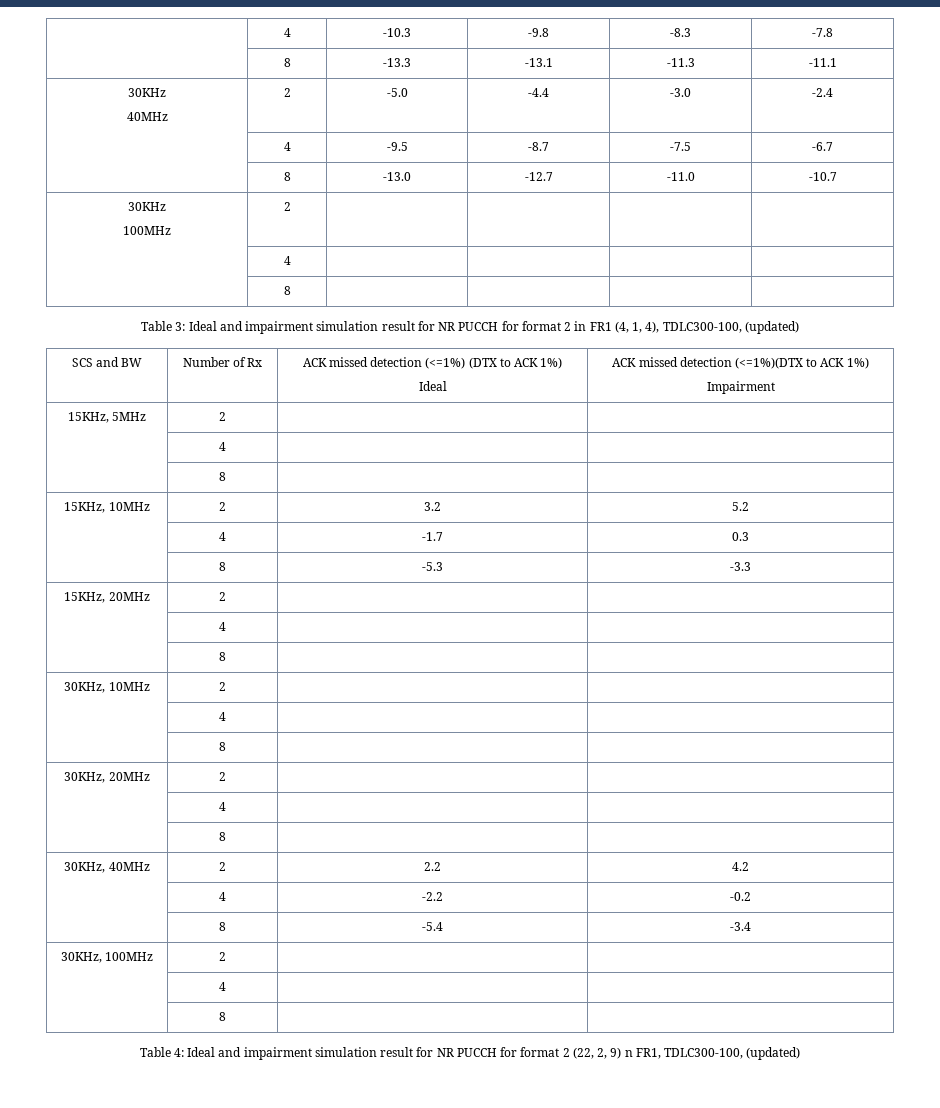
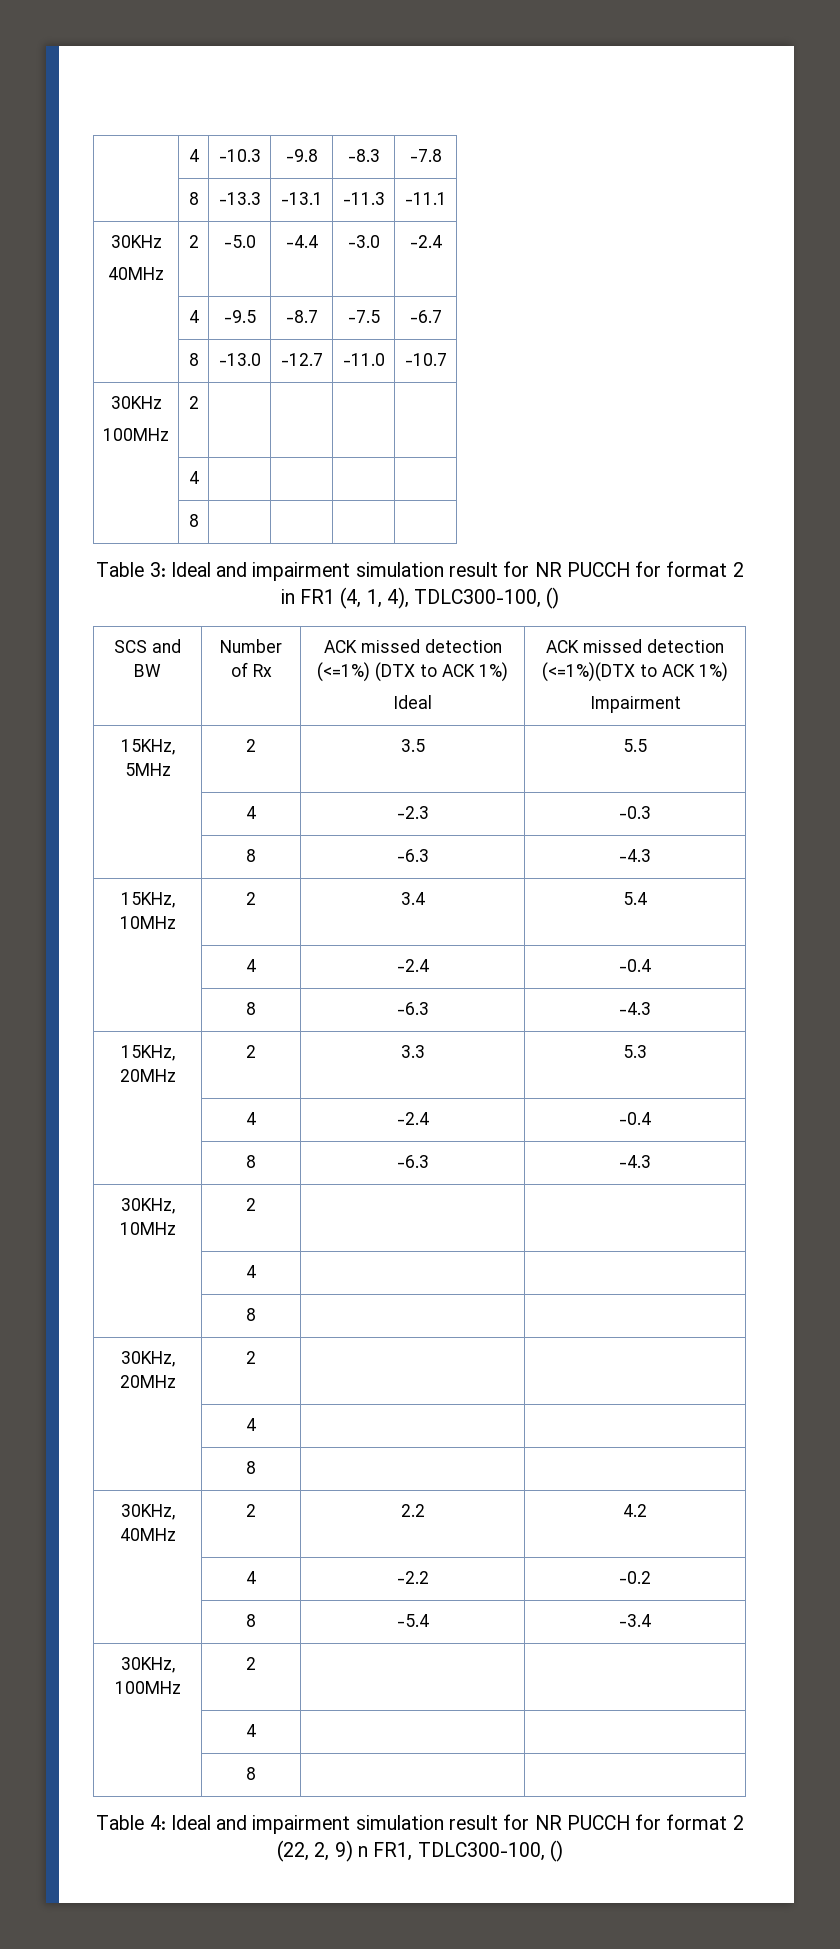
[744,321,799,334] (updated) -> [546,587,560,609] ()
[219,442,226,451] [219,472,226,481] | // | 4 | | // | 8 | | -> [400,739,425,752] [623,739,647,752] [246,806,256,819] [396,806,429,819] [619,806,651,819] [246,849,256,862] [396,849,429,862] [619,849,651,862] 3.5 | 5.5 // | 4 | -2.3 | -0.3 // | 8 | -6.3 | -4.3
[424,502,441,511] [732,502,749,511] [219,532,226,541] [422,532,443,541] [732,532,749,541] [219,562,226,571] [422,562,443,571] [730,562,751,571] 3.2 | 5.2 // | 4 | -1.7 | 0.3 // | 8 | -5.3 | -3.3 -> [400,892,425,905] [623,892,647,905] [246,959,256,972] [396,959,429,972] [619,959,651,972] [246,1002,256,1015] [396,1002,429,1015] [619,1002,651,1015] 3.4 | 5.4 // | 4 | -2.4 | -0.4 // | 8 | -6.3 | -4.3
[219,622,226,631] [219,652,226,661] | // | 4 | | // | 8 | | -> [400,1045,425,1058] [623,1045,647,1058] [246,1112,256,1125] [396,1112,429,1125] [619,1112,651,1125] [246,1155,256,1168] [396,1155,429,1168] [619,1155,651,1168] 3.3 | 5.3 // | 4 | -2.4 | -0.4 // | 8 | -6.3 | -4.3
[746,1047,801,1060] (updated) -> [549,1840,563,1862] ()

